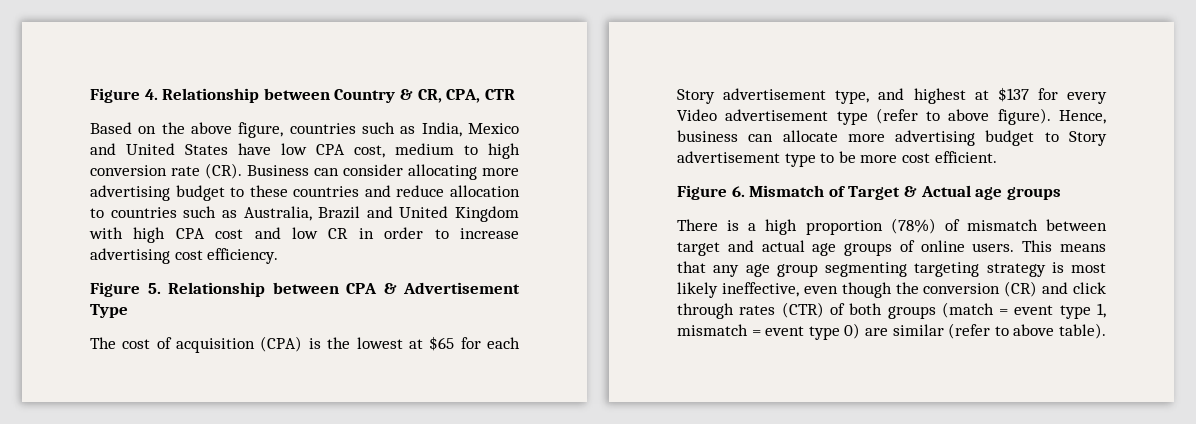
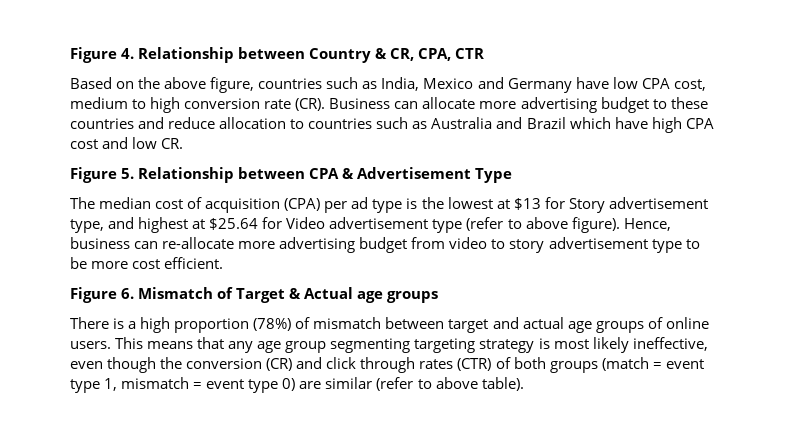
[126,143,228,155] United States -> [507,78,572,93] Germany
[343,164,477,180] consider allocating -> [422,97,476,109] allocate
[243,206,519,222] [89,227,123,239] Australia, Brazil and United Kingdom with -> [431,117,648,129] Australia and Brazil which have
[328,227,519,239] [90,248,279,264] CR in order to increase advertising cost efficiency. -> [161,138,184,149] CR.
(116, 343) none -> [99,197,152,209] median
(303, 344) none -> [324,197,403,213] per ad type
[429,336,520,351] $65 for each -> [513,197,565,210] $13 for
[997,87,1107,104] $137 for every -> [209,217,283,230] $25.64 for
[782,130,1107,146] allocate more advertising budget to Story -> [162,237,545,253] re-allocate more advertising budget from video to story

